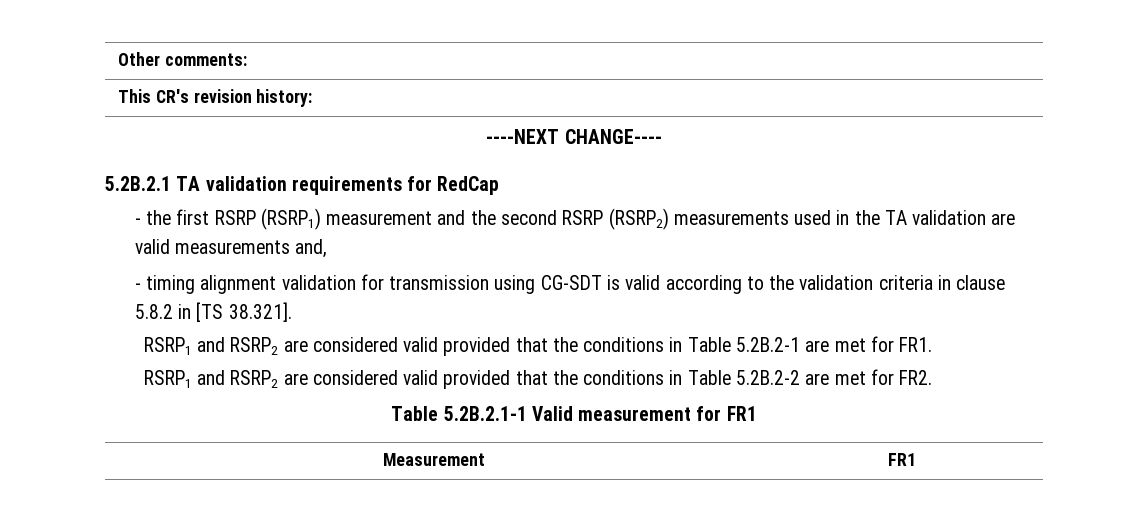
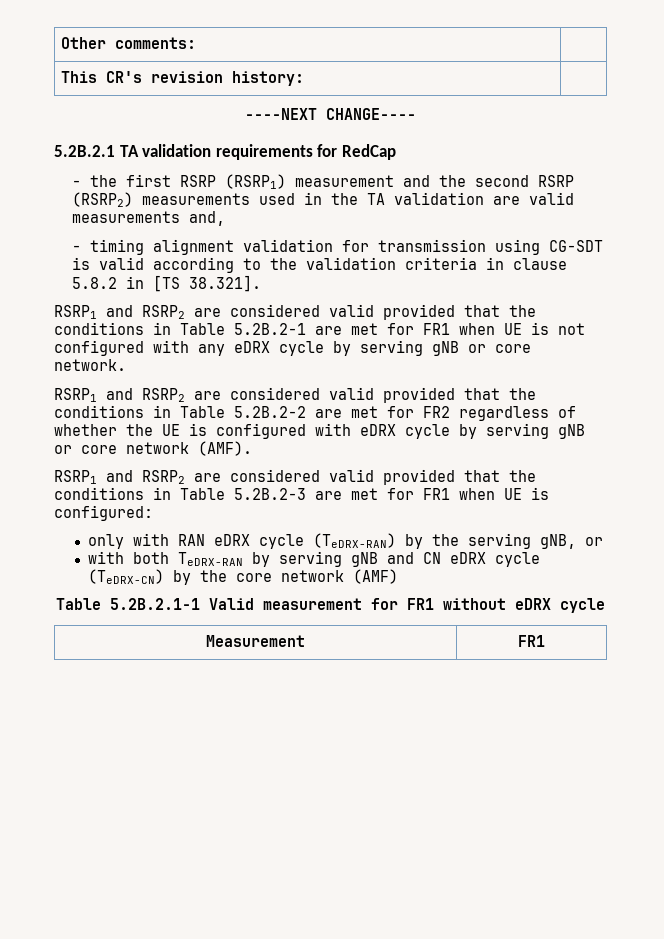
[899,337,933,352] FR1. -> [423,322,585,335] [54,340,531,356] [54,359,126,371] FR1 when UE is not configured with any eDRX cycle by serving gNB or core network.
[899,370,933,385] FR2. -> [423,406,576,421] [54,423,585,439] [54,441,252,456] [54,469,536,485] [54,487,549,500] [54,505,153,521] [88,533,604,549] [88,551,541,567] [88,569,399,585] FR2 regardless of whether the UE is configured with eDRX cycle by serving gNB or core network (AMF). // RSRP1 and RSRP2 are considered valid provided that the conditions in Table 5.2B.2-3 are met for FR1 when UE is configured: // only with RAN eDRX cycle (TeDRX-RAN) by the serving gNB, or // with both TeDRX-RAN by serving gNB and CN eDRX cycle (TeDRX-CN) by the core network (AMF)
(757, 413) none -> [443,598,605,613] without eDRX cycle

